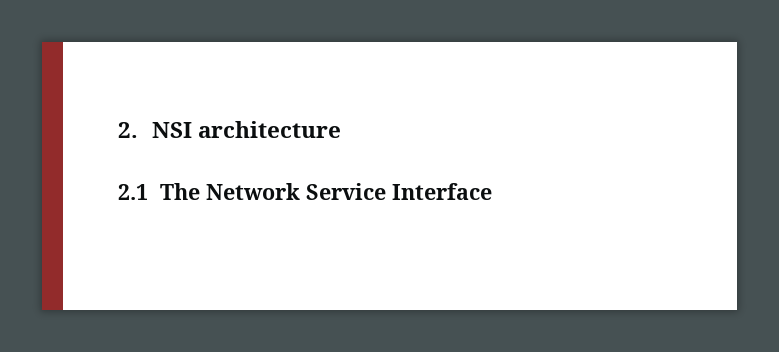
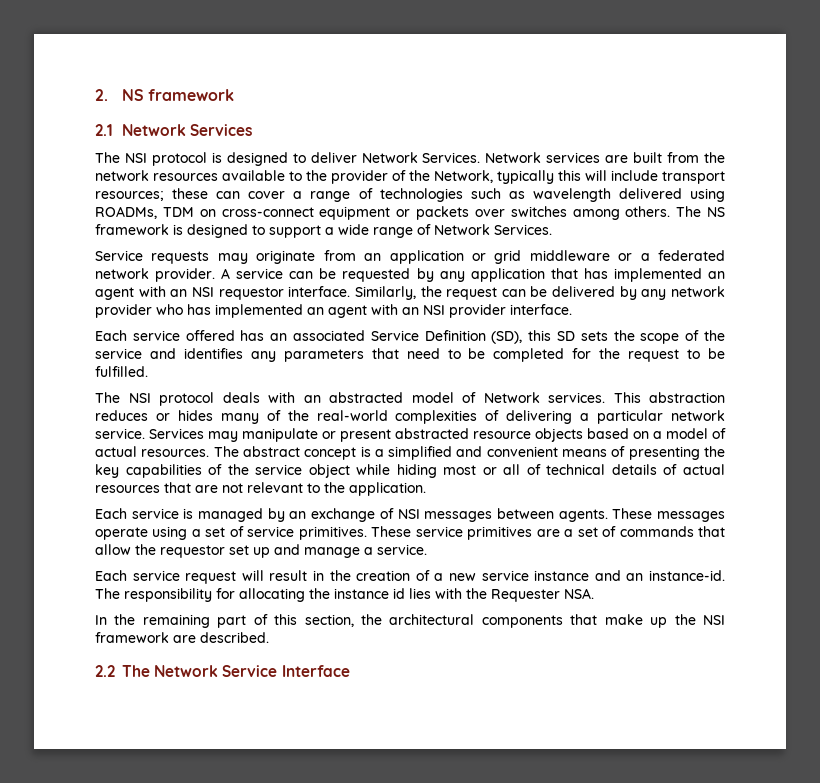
[151,121,342,138] [118,184,148,200] NSI architecture // 2.1 -> [121,89,235,101] [95,124,253,136] [95,152,726,166] [95,170,725,184] [95,188,725,202] [95,206,726,220] [95,224,552,238] [95,250,725,264] [95,268,726,282] [95,286,725,300] [95,304,572,318] [95,330,725,344] [95,348,726,362] [95,366,148,377] [95,392,725,406] [95,410,726,424] [95,428,726,442] [95,446,725,460] [95,464,726,478] [95,482,426,496] [95,508,725,522] [95,526,725,540] [95,544,427,558] [95,570,726,584] [95,588,594,602] [95,614,726,628] [95,632,269,643] [95,665,115,677] NS framework // 2.1 Network Services // The NSI protocol is designed to deliver Network Services. Network services are built from the network resources available to the provider of the Network, typically this will include transport resources; these can cover a range of technologies such as wavelength delivered using ROADMs, TDM on cross-connect equipment or packets over switches among others. The NS framework is designed to support a wide range of Network Services. // Service requests may originate from an application or grid middleware or a federated network provider. A service can be requested by any application that has implemented an agent with an NSI requestor interface. Similarly, the request can be delivered by any network provider who has implemented an agent with an NSI provider interface. // Each service offered has an associated Service Definition (SD), this SD sets the scope of the service and identifies any parameters that need to be completed for the request to be fulfilled. // The NSI protocol deals with an abstracted model of Network services. This abstraction reduces or hides many of the real-world complexities of delivering a particular network service. Services may manipulate or present abstracted resource objects based on a model of actual resources. The abstract concept is a simplified and convenient means of presenting the key capabilities of the service object while hiding most or all of technical details of actual resources that are not relevant to the application. // Each service is managed by an exchange of NSI messages between agents. These messages operate using a set of service primitives. These service primitives are a set of commands that allow the requestor set up and manage a service. // Each service request will result in the creation of a new service instance and an instance-id. The responsibility for allocating the instance id lies with the Requester NSA. // In the remaining part of this section, the architectural components that make up the NSI framework are described. // 2.2

